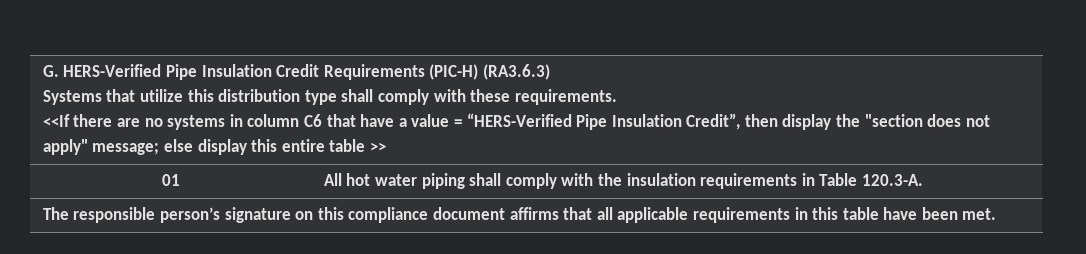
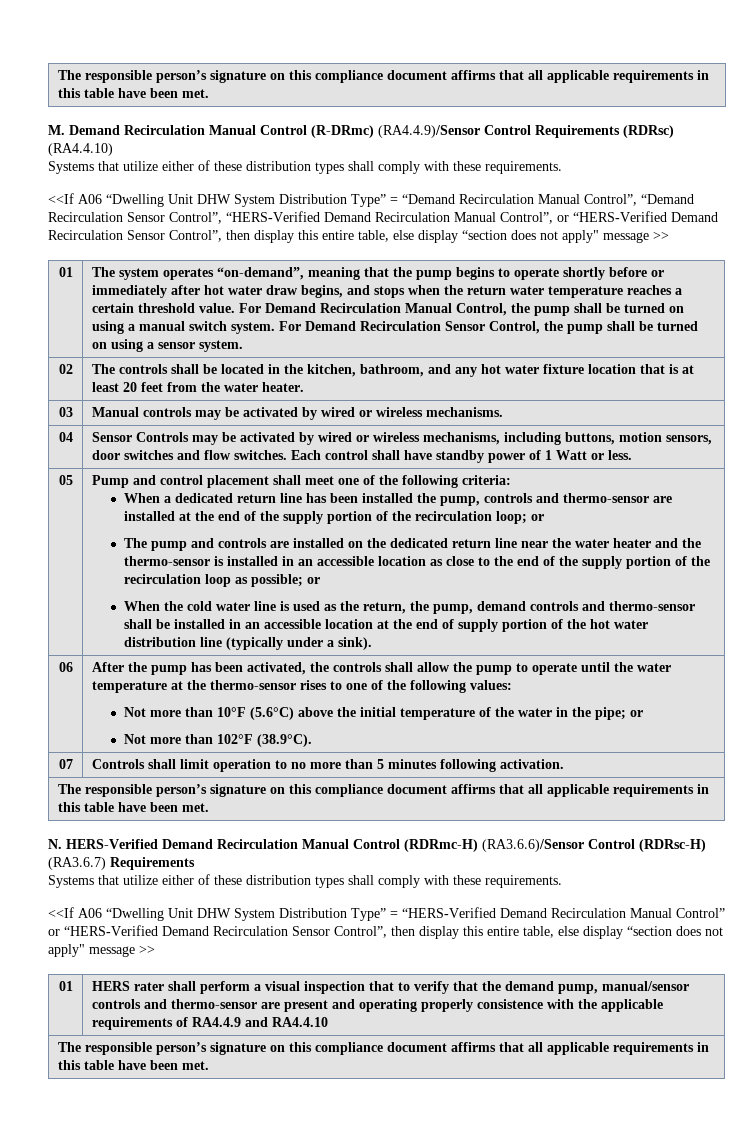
[42,64,550,80] [42,89,617,105] [42,113,990,130] [42,139,386,155] [162,174,180,186] [323,173,923,189] G. HERS-Verified Pipe Insulation Credit Requirements (PIC-H) (RA3.6.3) // Systems that utilize this distribution type shall comply with these requirements. // <<If there are no systems in column C6 that have a value = “HERS-Verified Pipe Insulation Credit”, then display the "section does not apply" message; else display this entire table >> // 01 | All hot water piping shall comply with the insulation requirements in Table 120.3-A. -> [57,70,709,83] [57,88,209,98] [48,125,674,138] [48,143,113,156] [48,160,562,174] [48,193,694,207] [48,211,718,224] [48,230,669,243] [58,267,73,277] [91,267,664,280] [91,285,682,298] [91,303,684,316] [91,321,698,334] [91,339,243,352] [58,364,73,374] [91,364,694,377] [91,382,304,392] [58,407,73,417] [91,407,503,420] [58,432,73,442] [91,432,712,445] [91,450,632,463] [58,475,73,485] [91,475,511,488] [123,493,672,506] [123,511,544,524] [123,538,701,551] [123,556,710,569] [123,574,320,587] [123,601,695,614] [123,619,648,632] [123,637,372,650] [58,662,73,672] [91,662,671,675] [91,680,512,693] [123,707,643,720] [123,734,312,747] [58,759,73,769] [91,759,564,772] The responsible person’s signature on this compliance document affirms that all applicable requirements in this table have been met. // M. Demand Recirculation Manual Control (R-DRmc) (RA4.4.9)/Sensor Control Requirements (RDRsc) (RA4.4.10) // Systems that utilize either of these distribution types shall comply with these requirements. // <<If A06 “Dwelling Unit DHW System Distribution Type” = “Demand Recirculation Manual Control”, “Demand Recirculation Sensor Control”, “HERS-Verified Demand Recirculation Manual Control”, or “HERS-Verified Demand Recirculation Sensor Control”, then display this entire table, else display “section does not apply" message >> // 01 | The system operates “on-demand”, meaning that the pump begins to operate shortly before or immediately after hot water draw begins, and stops when the return water temperature reaches a certain threshold value. For Demand Recirculation Manual Control, the pump shall be turned on using a manual switch system. For Demand Recirculation Sensor Control, the pump shall be turned on using a sensor system. // 02 | The controls shall be located in the kitchen, bathroom, and any hot water fixture location that is at least 20 feet from the water heater. // 03 | Manual controls may be activated by wired or wireless mechanisms. // 04 | Sensor Controls may be activated by wired or wireless mechanisms, including buttons, motion sensors, door switches and flow switches. Each control shall have standby power of 1 Watt or less. // 05 | Pump and control placement shall meet one of the following criteria: // When a dedicated return line has been installed the pump, controls and thermo-sensor are installed at the end of the supply portion of the recirculation loop; or // The pump and controls are installed on the dedicated return line near the water heater and the thermo-sensor is installed in an accessible location as close to the end of the supply portion of the recirculation loop as possible; or // When the cold water line is used as the return, the pump, demand controls and thermo-sensor shall be installed in an accessible location at the end of supply portion of the hot water distribution line (typically under a sink). // 06 | After the pump has been activated, the controls shall allow the pump to operate until the water temperature at the thermo-sensor rises to one of the following values: // Not more than 10°F (5.6°C) above the initial temperature of the water in the pipe; or // Not more than 102°F (38.9°C). // 07 | Controls shall limit operation to no more than 5 minutes following activation.
(997, 214) none -> [48,839,706,852] [48,857,195,870] [48,874,562,888] [48,907,725,921] [48,925,723,939] [48,944,155,957] [58,981,73,991] [91,981,689,994] [91,999,663,1012] [91,1017,328,1030] [57,1042,709,1055] [57,1060,209,1070] // N. HERS-Verified Demand Recirculation Manual Control (RDRmc-H) (RA3.6.6)/Sensor Control (RDRsc-H) (RA3.6.7) Requirements // Systems that utilize either of these distribution types shall comply with these requirements. // <<If A06 “Dwelling Unit DHW System Distribution Type” = “HERS-Verified Demand Recirculation Manual Control” or “HERS-Verified Demand Recirculation Sensor Control”, then display this entire table, else display “section does not apply" message >> // 01 | HERS rater shall perform a visual inspection that to verify that the demand pump, manual/sensor controls and thermo-sensor are present and operating properly consistence with the applicable requirements of RA4.4.9 and RA4.4.10 // The responsible person’s signature on this compliance document affirms that all applicable requirements in this table have been met.

